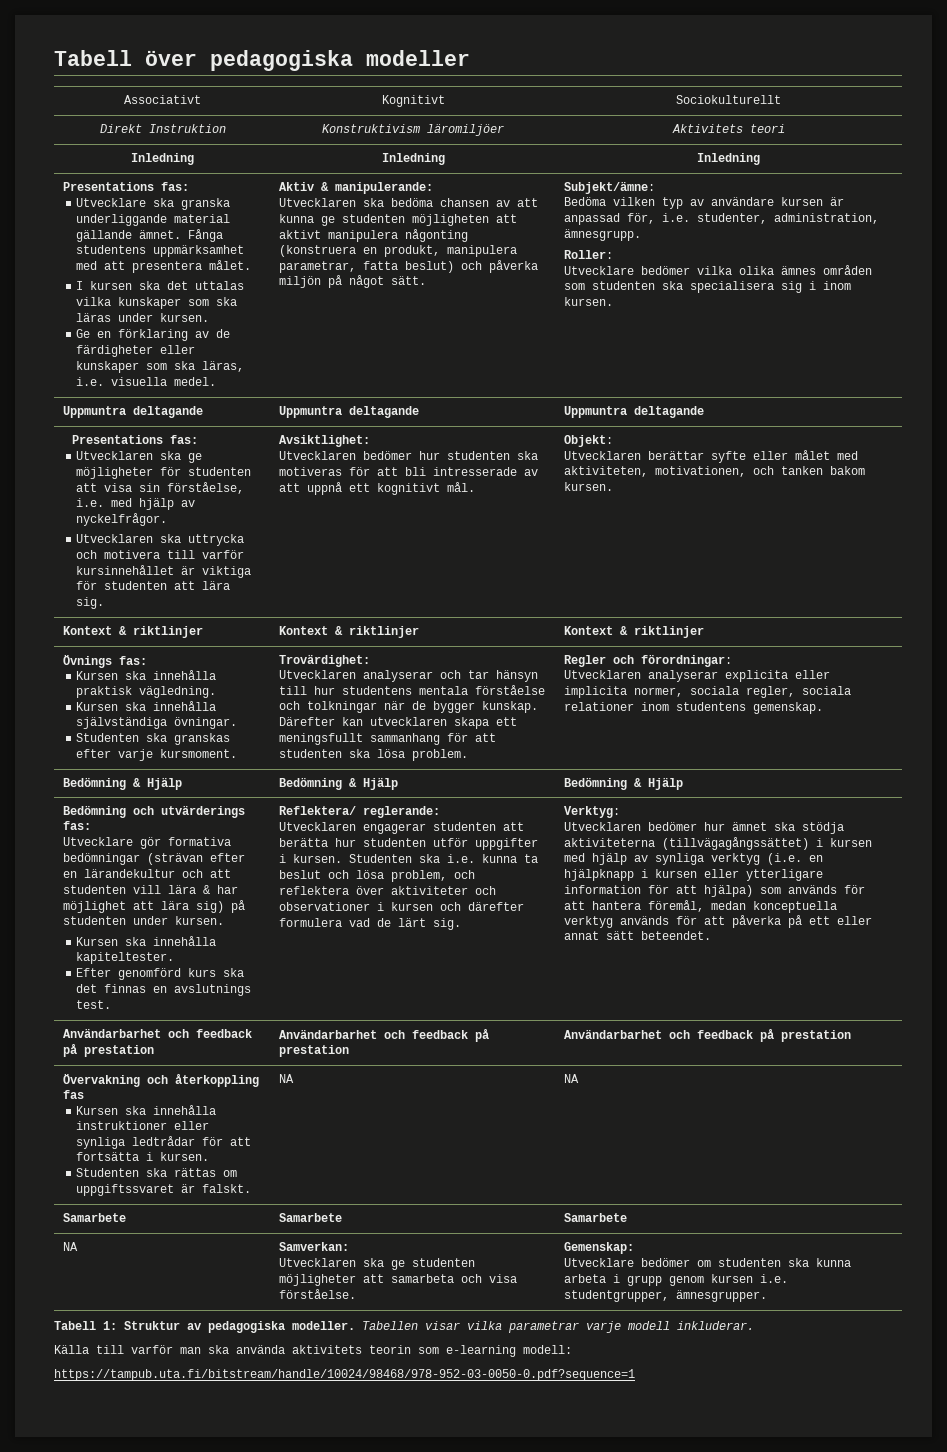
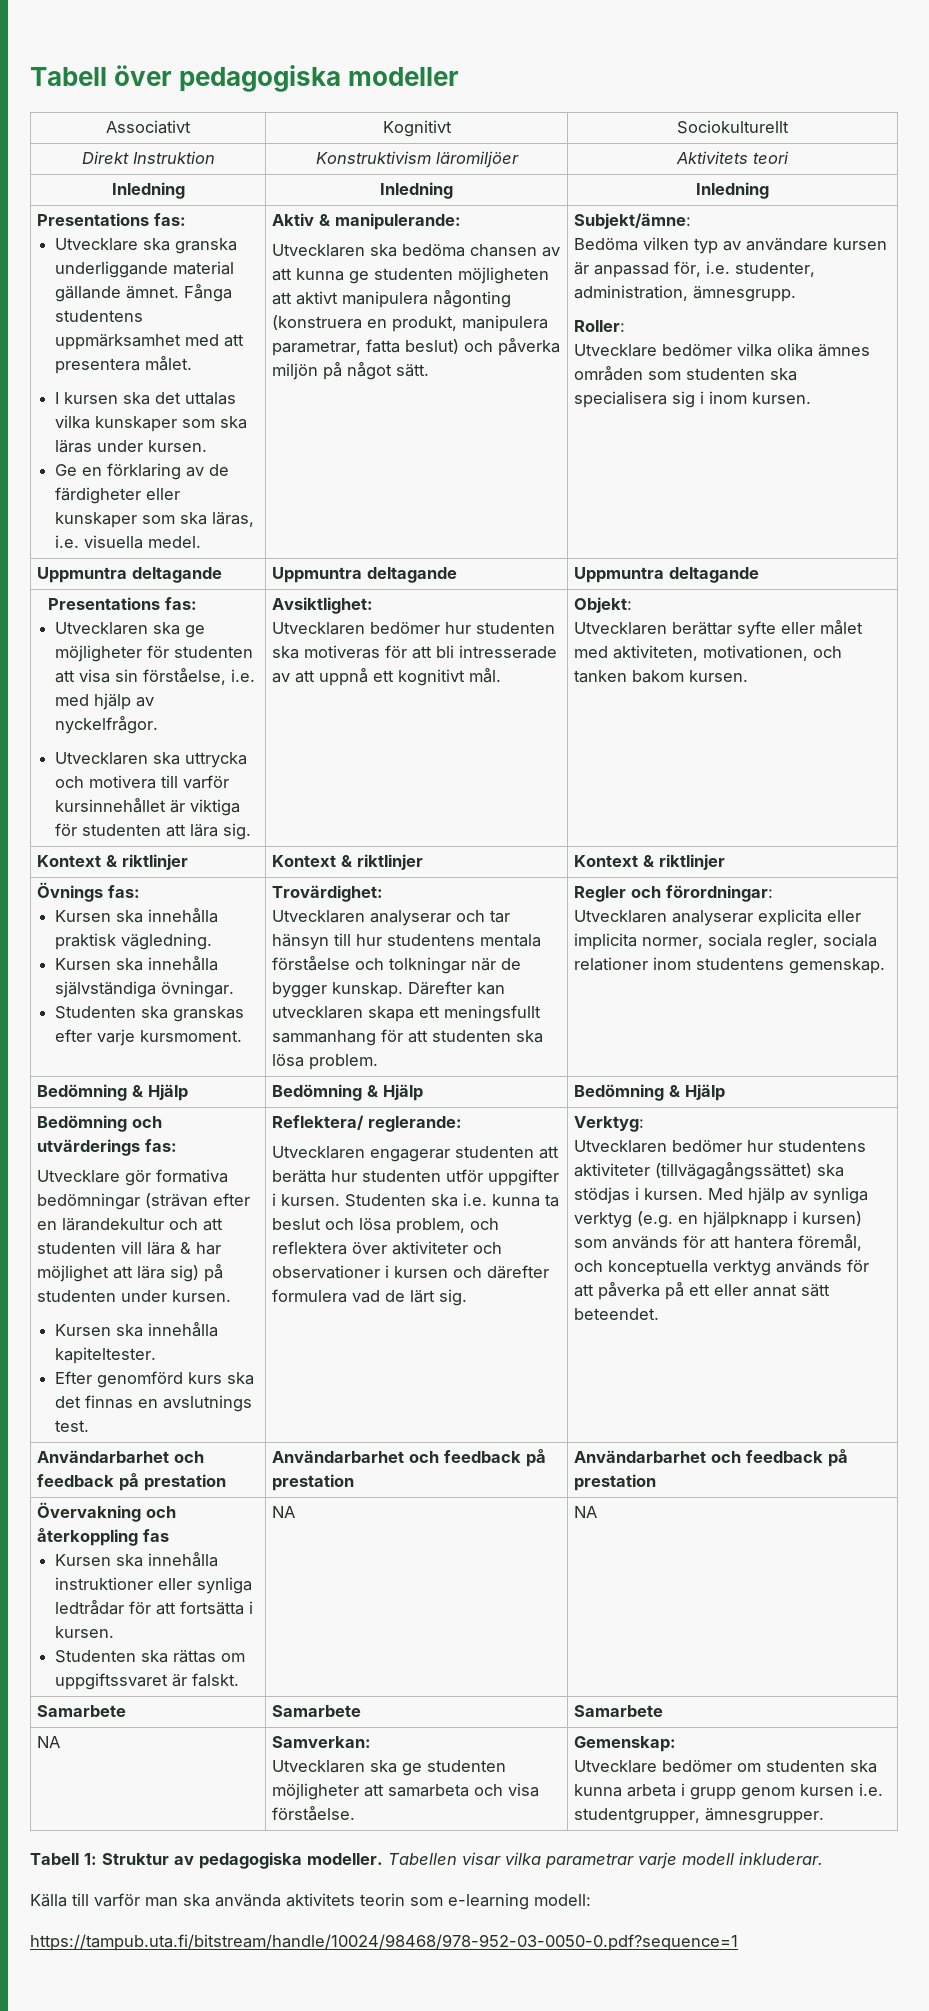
[732,822,845,834] [564,837,873,850] [564,853,586,862] ämnet ska stödja aktiviteterna (tillvägagångssättet) i kursen med -> [777,1140,866,1152] [573,1162,844,1180] [573,1187,743,1204] studentens aktiviteter (tillvägagångssättet) ska stödjas i kursen. Med
[767,853,803,865] (i.e. -> [636,1211,673,1228] (e.g.
[655,869,824,881] [564,885,754,897] kursen eller ytterligare information för att hjälpa) -> [801,1211,862,1226] kursen)
[711,901,747,910] medan -> [573,1260,603,1272] och

